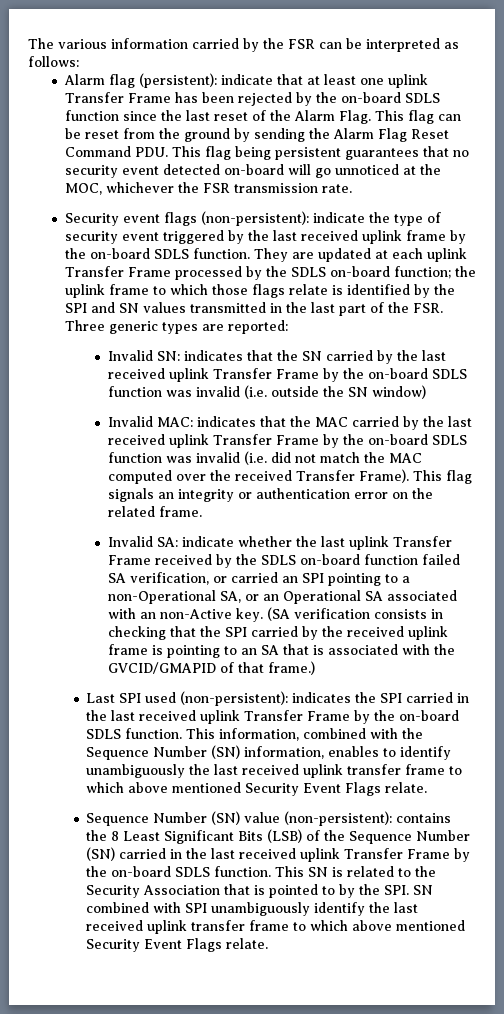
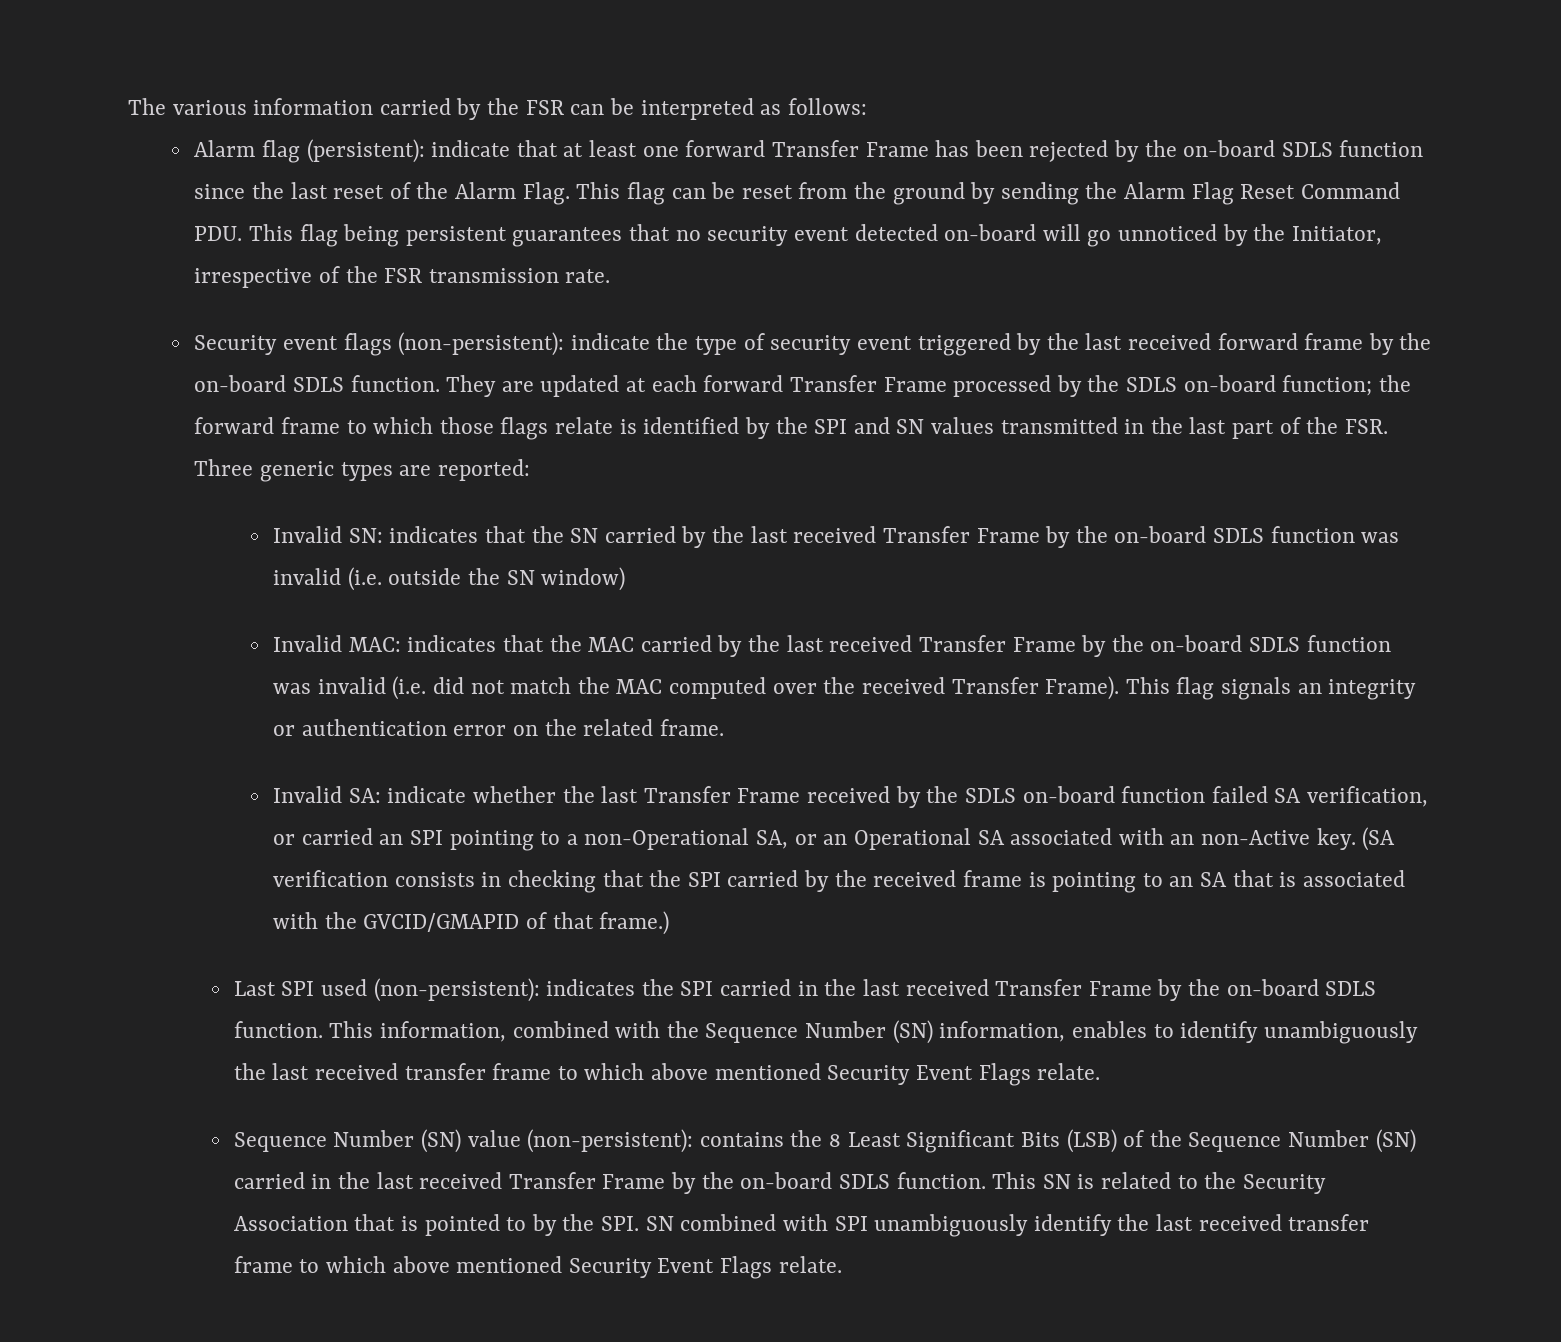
[387,74,428,88] uplink -> [685,140,766,157] forward
[402,164,441,175] [64,182,174,195] at the MOC, whichever -> [1222,224,1382,246] [194,266,340,288] by the Initiator, irrespective of
[361,230,402,244] uplink -> [1217,333,1298,350] forward
[426,248,467,262] uplink -> [703,375,784,392] forward
[64,284,105,298] uplink -> [194,417,275,434] forward
[168,368,209,382] uplink -> (877, 534) none
[168,434,209,448] uplink -> (913, 643) none
[348,536,389,550] uplink -> (639, 794) none
[407,626,448,640] uplink -> (957, 878) none
[200,710,241,724] uplink -> (989, 987) none
[303,764,344,778] uplink -> (398, 1071) none
[300,848,341,862] uplink -> (503, 1180) none
[147,920,188,934] uplink -> (1282, 1222) none

